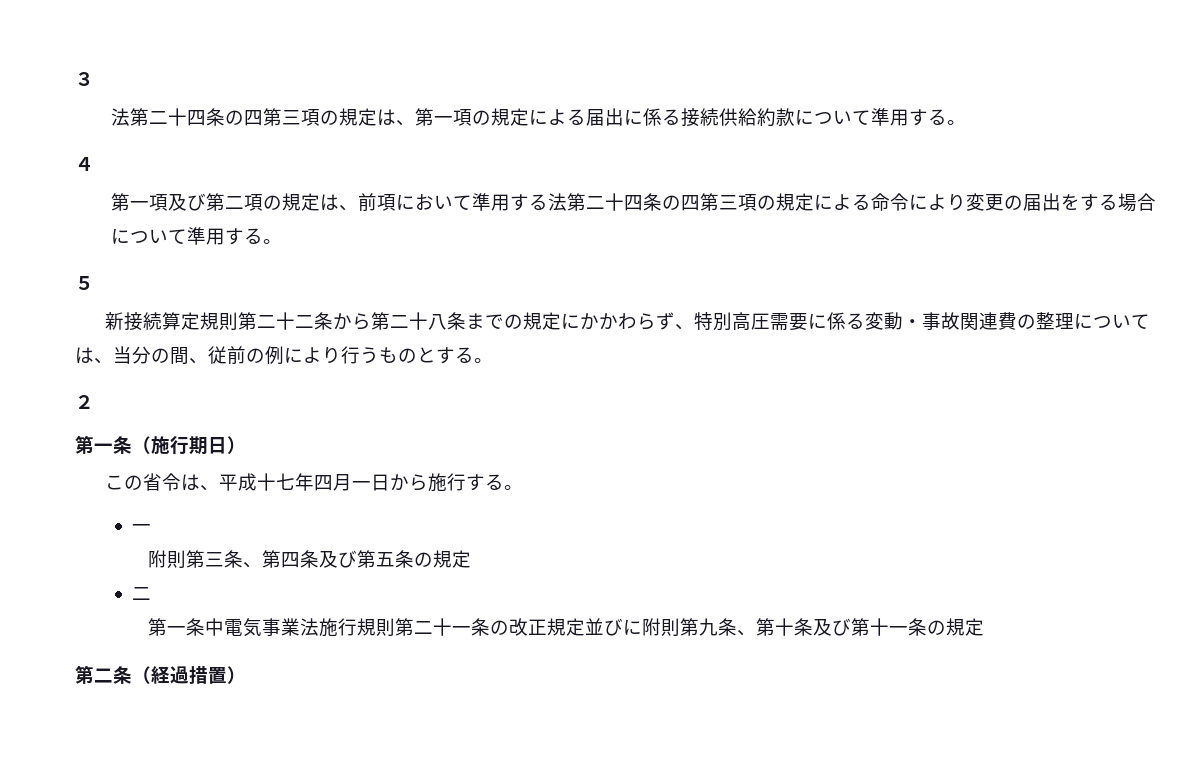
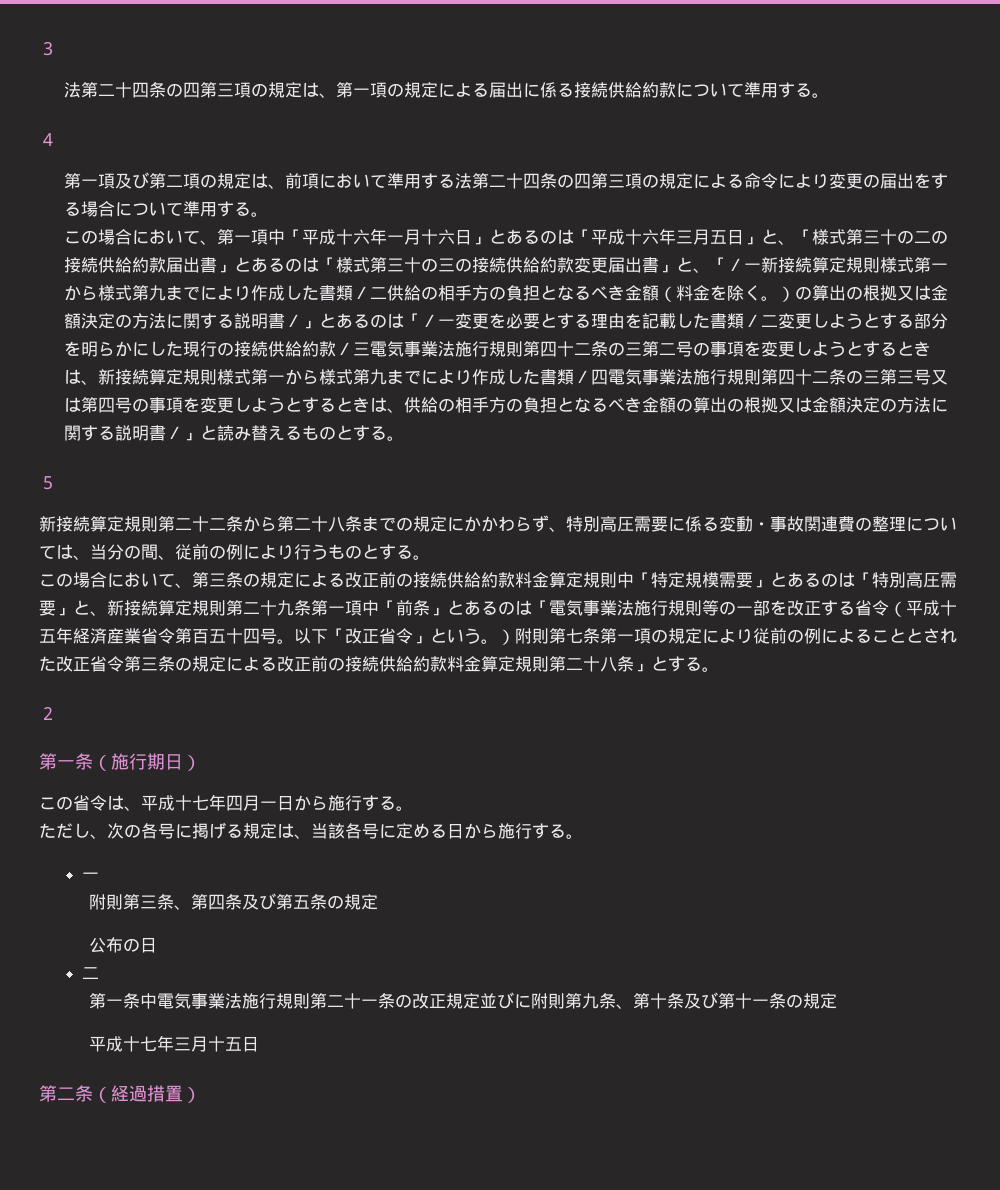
(283, 241) none -> [63,228,948,245] [63,257,948,273] [63,285,948,302] [63,313,948,329] [63,341,931,357] [63,369,948,385] [63,397,948,413] [63,425,404,441] // この場合において、第一項中「平成十六年一月十六日」とあるのは「平成十六年三月五日」と、「様式第三十の二の接続供給約款届出書」とあるのは「様式第三十の三の接続供給約款変更届出書」と、「／一新接続算定規則様式第一から様式第九までにより作成した書類／二供給の相手方の負担となるべき金額（料金を除く。）の算出の根拠又は金額決定の方法に関する説明書／」とあるのは「／一変更を必要とする理由を記載した書類／二変更しようとする部分を明らかにした現行の接続供給約款／三電気事業法施行規則第四十二条の三第二号の事項を変更しようとするときは、新接続算定規則様式第一から様式第九までにより作成した書類／四電気事業法施行規則第四十二条の三第三号又は第四号の事項を変更しようとするときは、供給の相手方の負担となるべき金額の算出の根拠又は金額決定の方法に関する説明書／」と読み替えるものとする。
(493, 360) none -> [39,572,957,588] [39,600,957,617] [39,627,957,645] [39,656,719,672] // この場合において、第三条の規定による改正前の接続供給約款料金算定規則中「特定規模需要」とあるのは「特別高圧需要」と、新接続算定規則第二十九条第一項中「前条」とあるのは「電気事業法施行規則等の一部を改正する省令（平成十五年経済産業省令第百五十四号。以下「改正省令」という。）附則第七条第一項の規定により従前の例によることとされた改正省令第三条の規定による改正前の接続供給約款料金算定規則第二十八条」とする。
(523, 487) none -> [39,822,583,839] // ただし、次の各号に掲げる規定は、当該各号に定める日から施行する。
(471, 559) none -> [88,937,157,953] // 公布の日
(984, 627) none -> [88,1035,259,1052] // 平成十七年三月十五日

